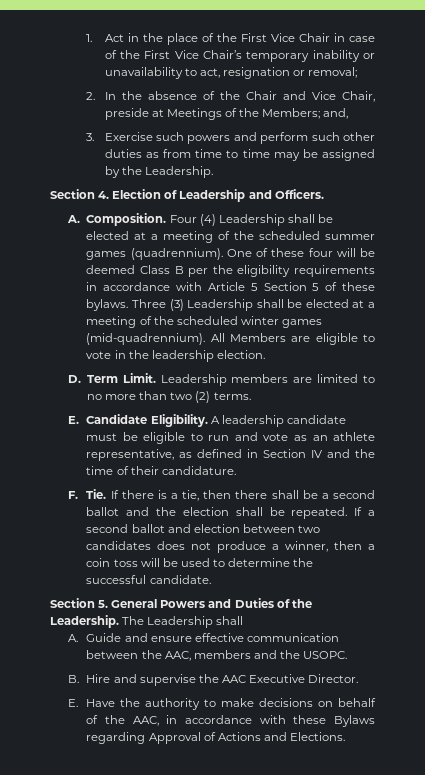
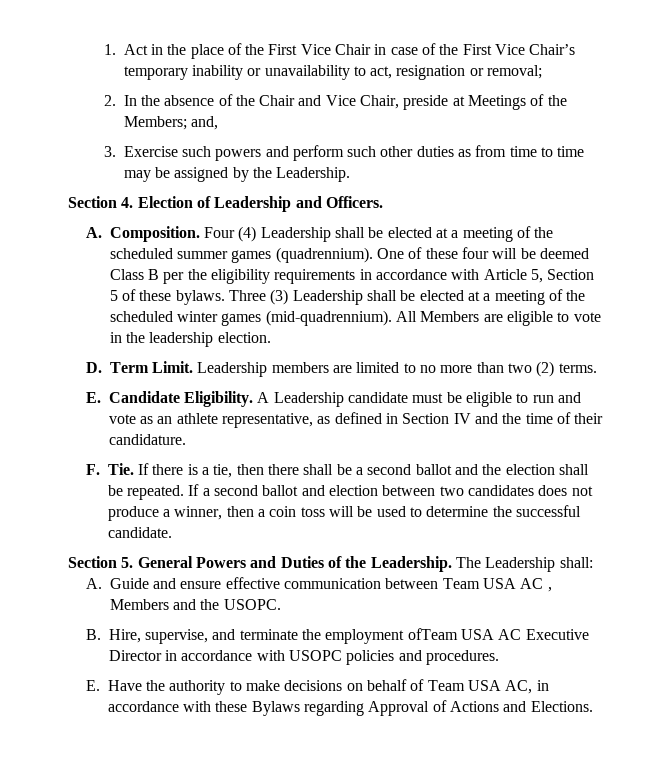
[250,283,258,291] 5 -> [530,269,543,283] 5,
[221,415,284,427] leadership -> [273,392,344,407] Leadership
[216,616,244,625] shall -> [559,557,593,568] shall:
[141,650,251,661] the AAC, members -> [442,578,552,592] [109,599,169,610] Team USA AC , Members
[86,674,359,686] Hire and supervise the AAC Executive Director. -> [108,628,589,644] [108,650,500,665] Hire, supervise, and terminate the employment ofTeam USA AC Executive Director in accordance with USOPC policies and procedures.
[105,715,159,726] the AAC, -> [427,680,533,694] Team USA AC,

